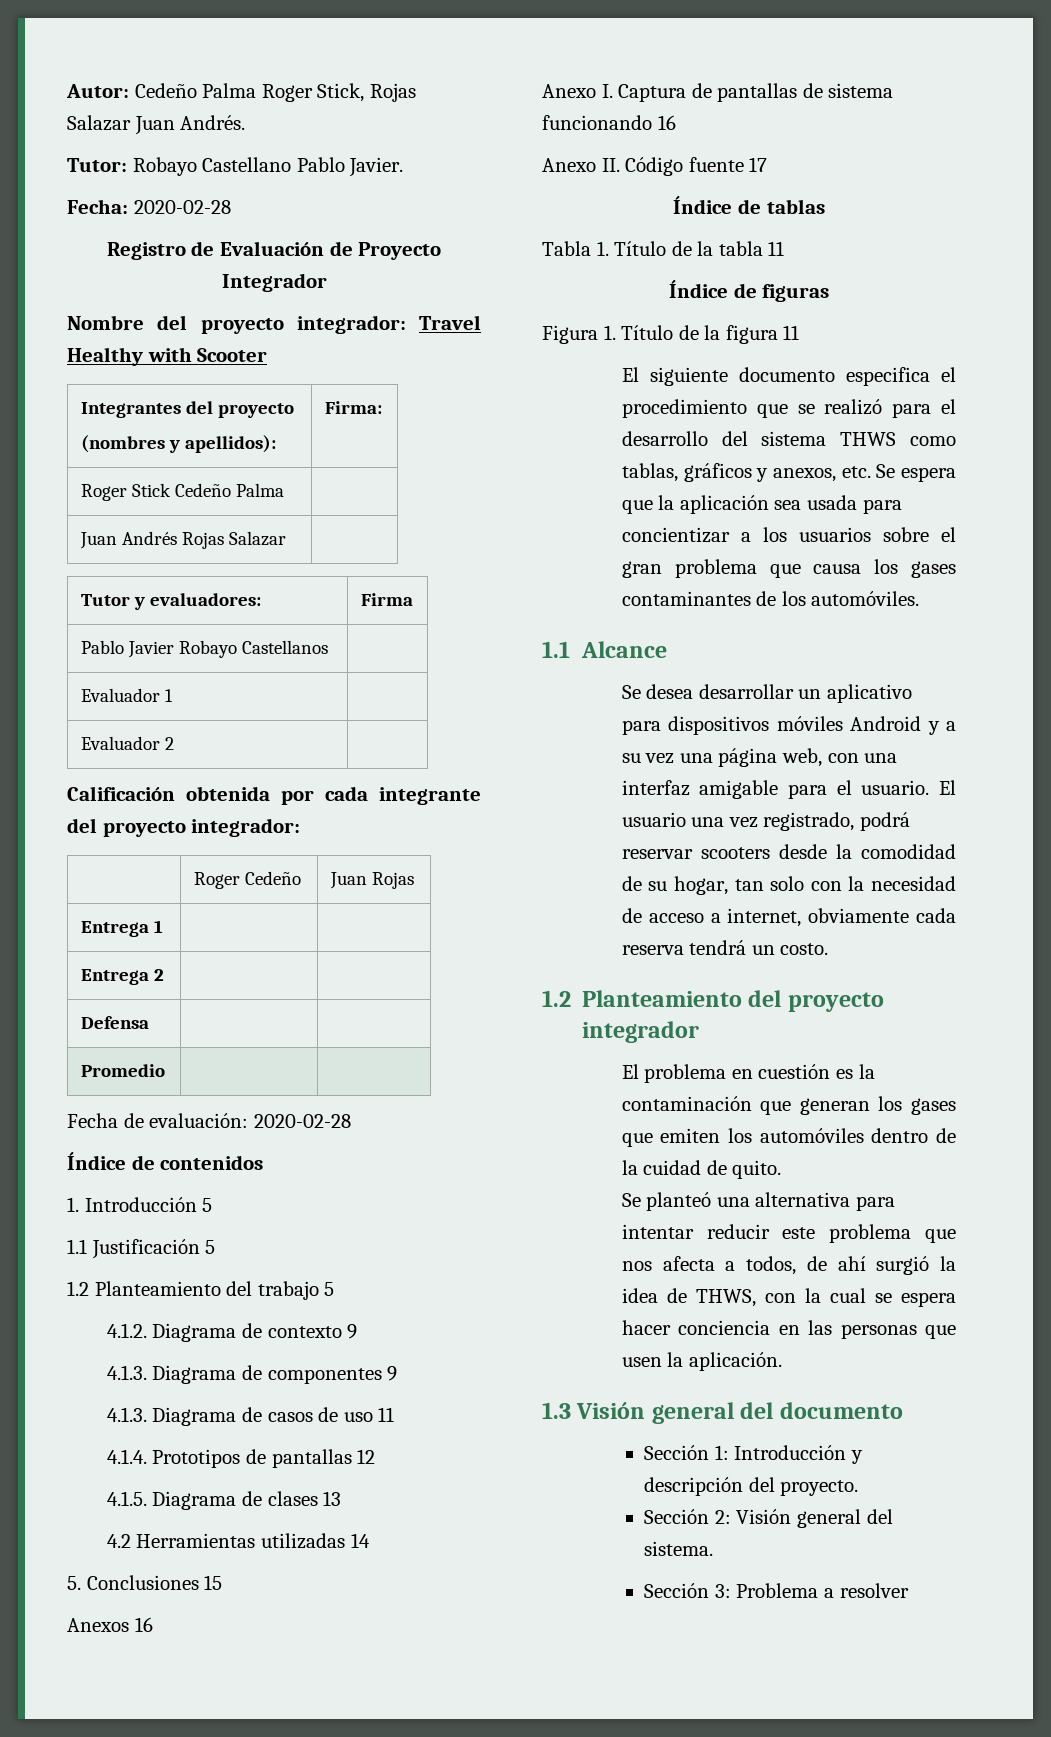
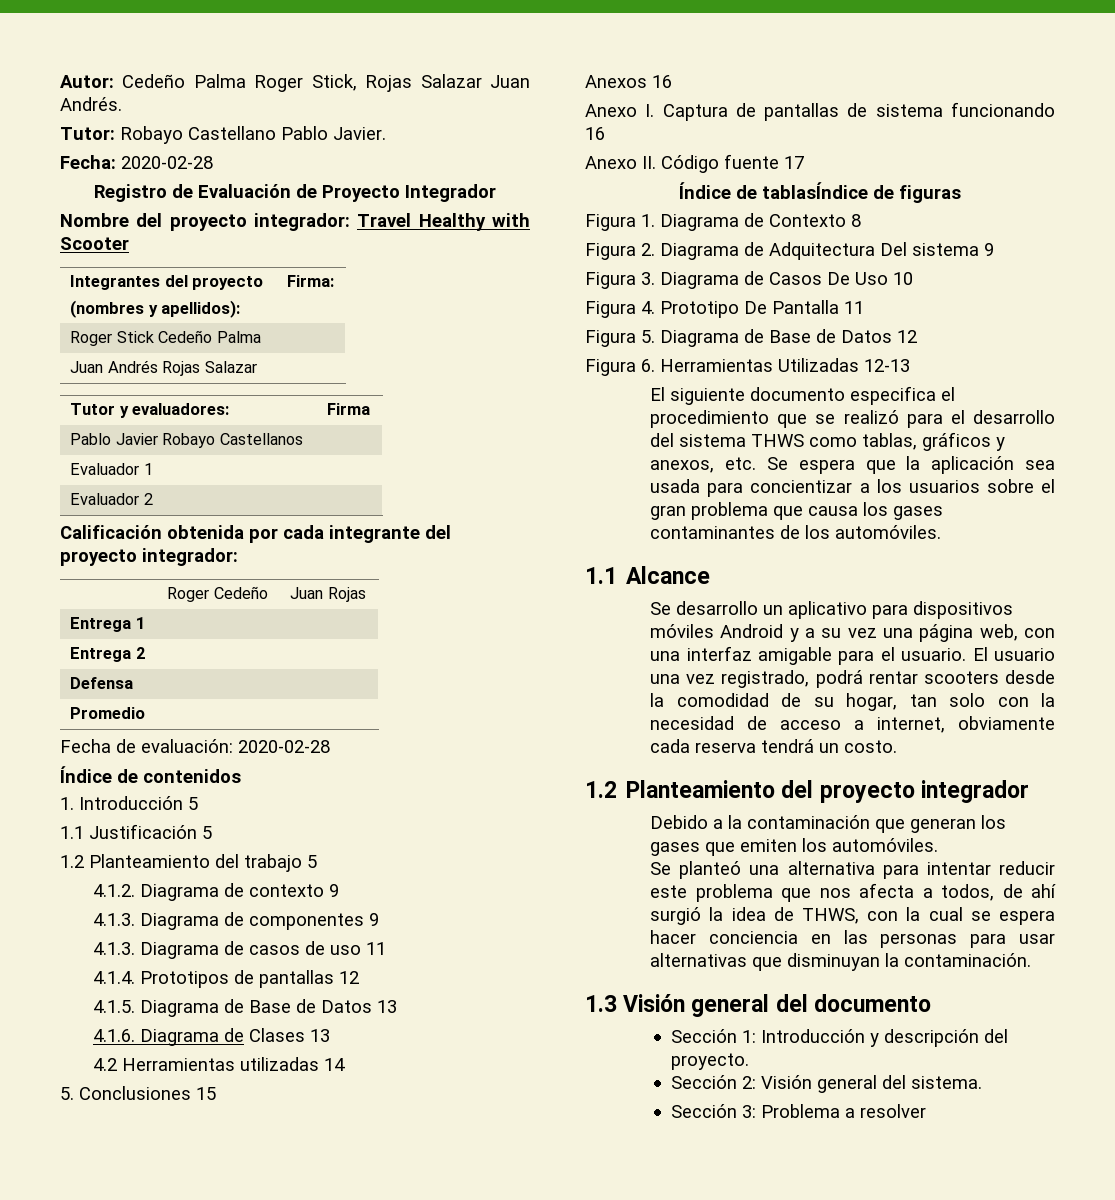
[267,1491,318,1506] clases -> [248,999,397,1013] [92,1028,305,1046] Base de Datos 13 // 4.1.6. Diagrama de Clases
[766,199,825,214] [542,241,785,256] [668,280,830,302] [542,325,800,344] tablas // Tabla 1. Título de la tabla 11 // Índice de figuras // Figura 1. Título de la figura 11 -> [762,182,961,203] [585,213,861,231] [585,242,994,260] [585,271,913,289] [585,300,864,318] [585,329,917,347] [585,358,910,376] tablasÍndice de figuras // Figura 1. Diagrama de Contexto 8 // Figura 2. Diagrama de Adquitectura Del sistema 9 // Figura 3. Diagrama de Casos De Uso 10 // Figura 4. Prototipo De Pantalla 11 // Figura 5. Diagrama de Base de Datos 12 // Figura 6. Herramientas Utilizadas 12-13
[646,684,794,699] desea desarrollar -> [676,601,759,615] desarrollo
[621,849,693,859] reservar -> [868,671,918,684] rentar
[621,1064,853,1083] El problema en cuestión es -> [650,815,724,829] Debido a
[759,1128,956,1143] [621,1160,782,1179] automóviles dentro de la cuidad de quito. -> [832,838,939,852] automóviles.
[924,1325,956,1339] [621,1352,782,1371] que usen la aplicación. -> [970,933,1055,948] [650,953,1032,971] para usar alternativas que disminuyan la contaminación.

